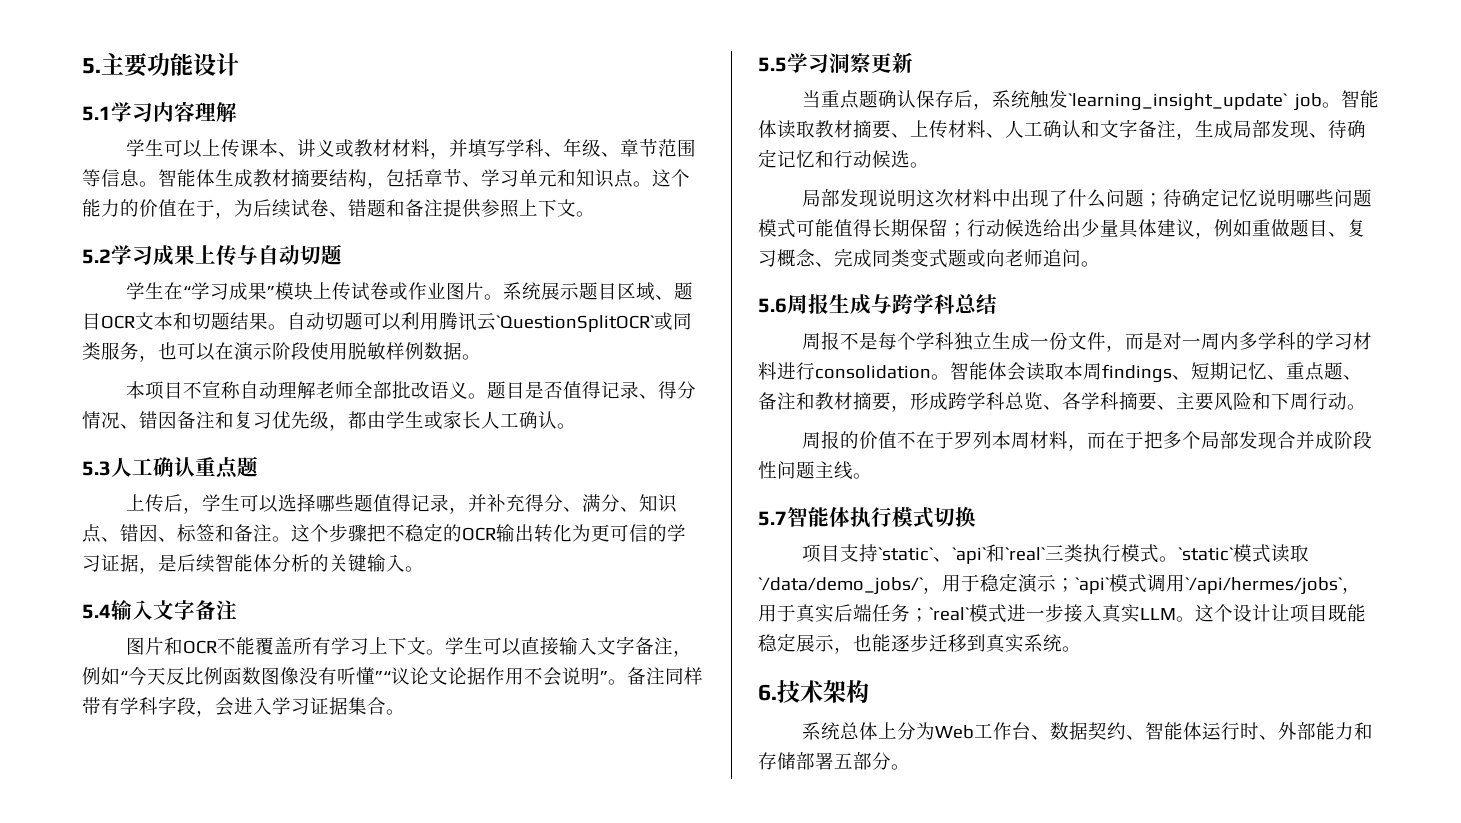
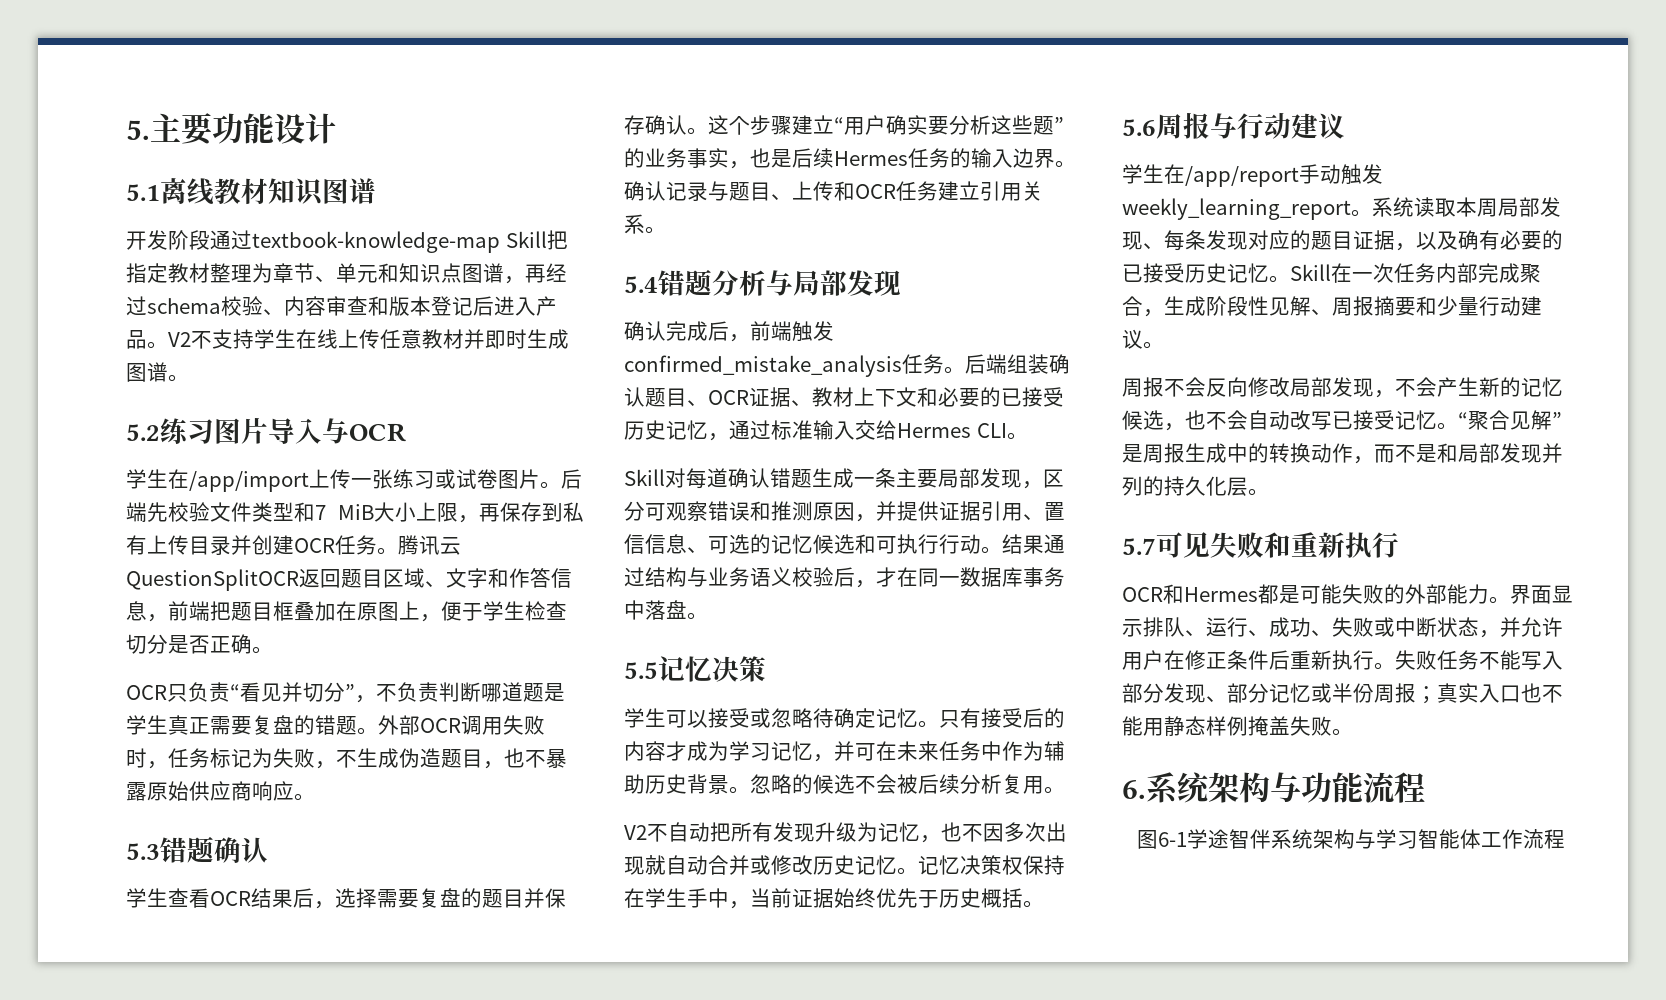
[111,101,237,122] [126,138,697,159] [82,168,690,189] [82,199,595,219] [82,244,342,266] [126,282,694,301] [82,312,692,332] [82,342,481,362] [126,381,697,400] [82,411,557,431] 学习内容理解 // 学生可以上传课本、讲义或教材材料，并填写学科、年级、章节范围等信息。智能体生成教材摘要结构，包括章节、学习单元和知识点。这个能力的价值在于，为后续试卷、错题和备注提供参照上下文。 // 5.2学习成果上传与自动切题 // 学生在“学习成果”模块上传试卷或作业图片。系统展示题目区域、题目OCR文本和切题结果。自动切题可以利用腾讯云`QuestionSplitOCR`或同类服务，也可以在演示阶段使用脱敏样例数据。 // 本项目不宣称自动理解老师全部批改语义。题目是否值得记录、得分情况、错因备注和复习优先级，都由学生或家长人工确认 -> [160,178,376,206] [126,230,568,253] [126,263,567,284] [126,296,557,316] [126,329,569,349] [126,362,189,382] [126,417,406,444] [126,469,582,492] [126,502,584,523] [126,535,461,555] [126,568,572,591] [126,601,567,622] [126,634,273,654] [126,682,565,703] [126,715,545,735] [126,748,567,769] [126,781,294,801] 离线教材知识图谱 // 开发阶段通过textbook-knowledge-map Skill把指定教材整理为章节、单元和知识点图谱，再经过schema校验、内容审查和版本登记后进入产品。V2不支持学生在线上传任意教材并即时生成图谱。 // 5.2练习图片导入与OCR // 学生在/app/import上传一张练习或试卷图片。后端先校验文件类型和7 MiB大小上限，再保存到私有上传目录并创建OCR任务。腾讯云QuestionSplitOCR返回题目区域、文字和作答信息，前端把题目框叠加在原图上，便于学生检查切分是否正确。 // OCR只负责“看见并切分”，不负责判断哪道题是学生真正需要复盘的错题。外部OCR调用失败时，任务标记为失败，不生成伪造题目，也不暴露原始供应商响应
[111,456,258,479] [126,493,678,514] [82,523,686,543] [82,554,424,574] [82,599,237,620] [126,636,693,657] [82,667,703,686] [82,696,405,717] [758,52,913,74] [802,90,1379,111] [758,119,1366,140] [758,149,929,168] [802,188,1373,208] [758,219,1366,239] [758,248,1100,268] [758,294,997,314] [802,331,1373,352] [758,362,1362,383] [758,392,1366,412] [802,430,1373,451] [758,461,872,480] [758,506,976,528] [802,544,1310,564] [758,573,1361,595] [758,604,1366,623] [758,633,1081,654] [758,680,869,703] [802,722,1374,740] [758,752,910,770] 人工确认重点题 // 上传后，学生可以选择哪些题值得记录，并补充得分、满分、知识点、错因、标签和备注。这个步骤把不稳定的OCR输出转化为更可信的学习证据，是后续智能体分析的关键输入。 // 5.4输入文字备注 // 图片和OCR不能覆盖所有学习上下文。学生可以直接输入文字备注，例如“今天反比例函数图像没有听懂”“议论文论据作用不会说明”。备注同样带有学科字段，会进入学习证据集合。 // 5.5学习洞察更新 // 当重点题确认保存后，系统触发`learning_insight_update` job。智能体读取教材摘要、上传材料、人工确认和文字备注，生成局部发现、待确定记忆和行动候选。 // 局部发现说明这次材料中出现了什么问题；待确定记忆说明哪些问题模式可能值得长期保留；行动候选给出少量具体建议，例如重做题目、复习概念、完成同类变式题或向老师追问。 // 5.6周报生成与跨学科总结 // 周报不是每个学科独立生成一份文件，而是对一周内多学科的学习材料进行consolidation。智能体会读取本周findings、短期记忆、重点题、备注和教材摘要，形成跨学科总览、各学科摘要、主要风险和下周行动。 // 周报的价值不在于罗列本周材料，而在于把多个局部发现合并成阶段性问题主线。 // 5.7智能体执行模式切换 // 项目支持`static`、`api`和`real`三类执行模式。`static`模式读取`/data/demo_jobs/`，用于稳定演示；`api`模式调用`/api/hermes/jobs`，用于真实后端任务；`real`模式进一步接入真实LLM。这个设计让项目既能稳定展示，也能逐步迁移到真实系统。 // 6.技术架构 // 系统总体上分为Web工作台、数据契约、智能体运行时、外部能力和存储部署五部分。 -> [160,836,268,863] [126,888,566,909] [624,115,1064,135] [624,148,1076,169] [624,181,1043,201] [624,214,666,234] [624,269,901,296] [624,321,834,342] [624,354,1070,377] [624,387,1064,407] [624,420,1028,441] [624,468,1064,489] [624,501,1065,522] [624,534,1065,554] [624,567,1065,588] [624,600,708,620] [624,656,766,682] [624,708,1065,728] [624,741,1065,762] [624,774,1065,794] [624,822,1067,843] [624,855,1065,875] [624,888,1044,909] [1122,112,1345,139] [1122,164,1383,187] [1122,197,1561,220] [1122,230,1563,251] [1122,263,1541,283] [1122,296,1542,317] [1122,329,1164,349] [1122,377,1563,398] [1122,410,1562,431] [1122,443,1563,464] [1122,476,1269,496] [1122,532,1399,558] [1122,584,1573,604] [1122,617,1563,638] [1122,650,1563,670] [1122,683,1563,704] [1122,716,1353,736] [1122,772,1425,804] [1137,829,1565,849] 错题确认 // 学生查看OCR结果后，选择需要复盘的题目并保存确认。这个步骤建立“用户确实要分析这些题”的业务事实，也是后续Hermes任务的输入边界。确认记录与题目、上传和OCR任务建立引用关系。 // 5.4错题分析与局部发现 // 确认完成后，前端触发confirmed_mistake_analysis任务。后端组装确认题目、OCR证据、教材上下文和必要的已接受历史记忆，通过标准输入交给Hermes CLI。 // Skill对每道确认错题生成一条主要局部发现，区分可观察错误和推测原因，并提供证据引用、置信信息、可选的记忆候选和可执行行动。结果通过结构与业务语义校验后，才在同一数据库事务中落盘。 // 5.5记忆决策 // 学生可以接受或忽略待确定记忆。只有接受后的内容才成为学习记忆，并可在未来任务中作为辅助历史背景。忽略的候选不会被后续分析复用。 // V2不自动把所有发现升级为记忆，也不因多次出现就自动合并或修改历史记忆。记忆决策权保持在学生手中，当前证据始终优先于历史概括。 // 5.6周报与行动建议 // 学生在/app/report手动触发weekly_learning_report。系统读取本周局部发现、每条发现对应的题目证据，以及确有必要的已接受历史记忆。Skill在一次任务内部完成聚合，生成阶段性见解、周报摘要和少量行动建议。 // 周报不会反向修改局部发现，不会产生新的记忆候选，也不会自动改写已接受记忆。“聚合见解”是周报生成中的转换动作，而不是和局部发现并列的持久化层。 // 5.7可见失败和重新执行 // OCR和Hermes都是可能失败的外部能力。界面显示排队、运行、成功、失败或中断状态，并允许用户在修正条件后重新执行。失败任务不能写入部分发现、部分记忆或半份周报；真实入口也不能用静态样例掩盖失败。 // 6.系统架构与功能流程 // 图6-1学途智伴系统架构与学习智能体工作流程

